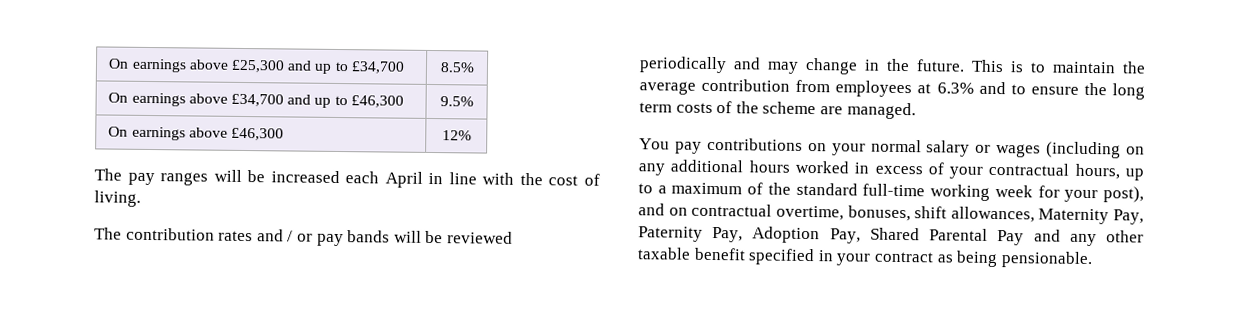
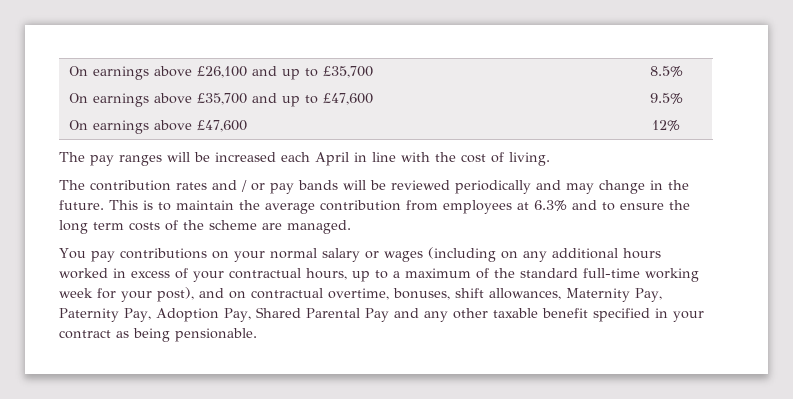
[108,58,405,74] On earnings above £25,300 and up to £34,700 -> [69,66,374,80] On earnings above £26,100 and up to £35,700
[231,93,404,108] £34,700 and up to £46,300 -> [197,93,374,107] £35,700 and up to £47,600
[231,127,285,141] £46,300 -> [197,120,248,132] £47,600

